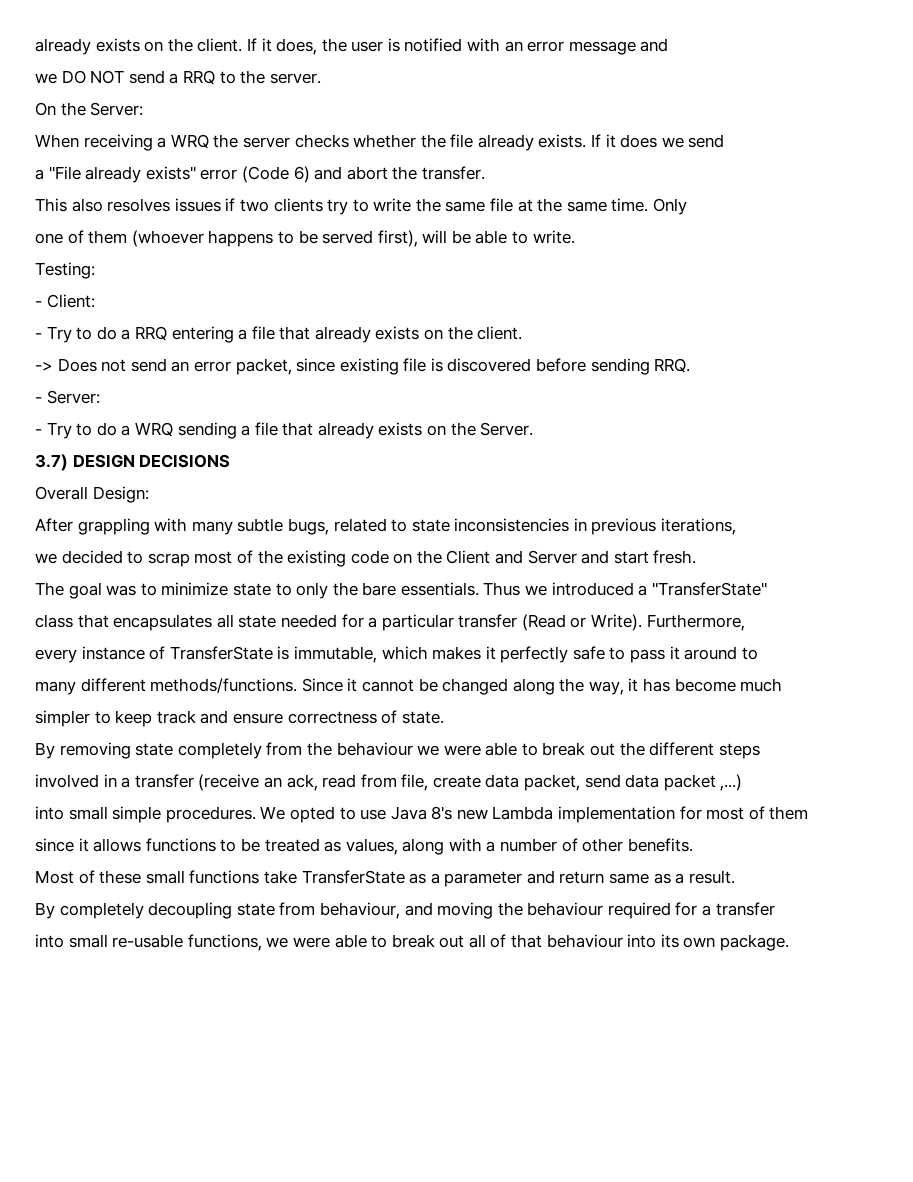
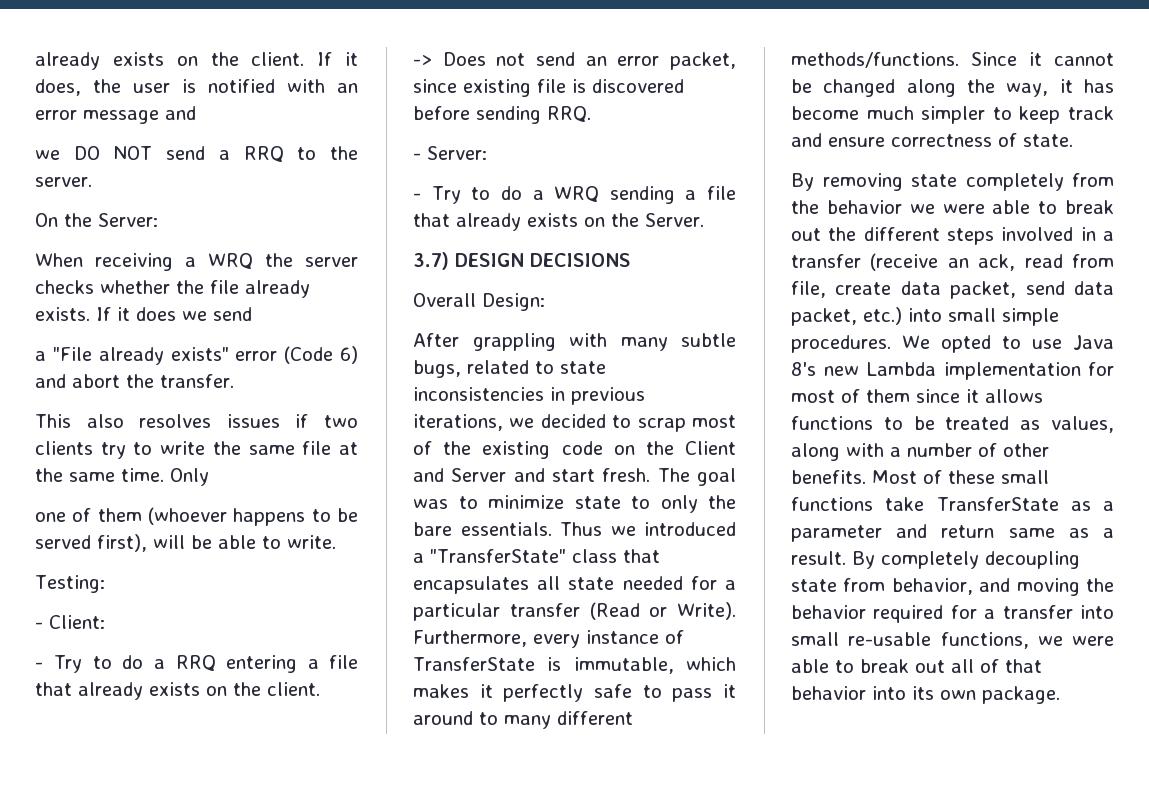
(737, 526) // -> (503, 422) none
(697, 557) // -> (651, 475) none
(767, 589) // -> (566, 556) none
(745, 622) // -> (527, 638) none
(758, 653) // -> (498, 718) none
(783, 685) // -> (914, 113) none
[336,742,413,756] behaviour -> [826,200,902,214] behavior
(760, 751) // -> (994, 236) none
[663,774,743,791] packet ,...) // -> [791,307,902,326] packet, etc.)
(809, 813) // -> (910, 396) none
(693, 845) // -> (866, 477) none
(735, 877) // -> (846, 558) none
[319,902,400,919] behaviour, -> [891,578,973,595] behavior,
[527,902,604,916] behaviour -> [791,605,866,619] behavior
(775, 909) // -> (1073, 612) none
[546,934,623,948] behaviour -> [791,686,866,700] behavior

